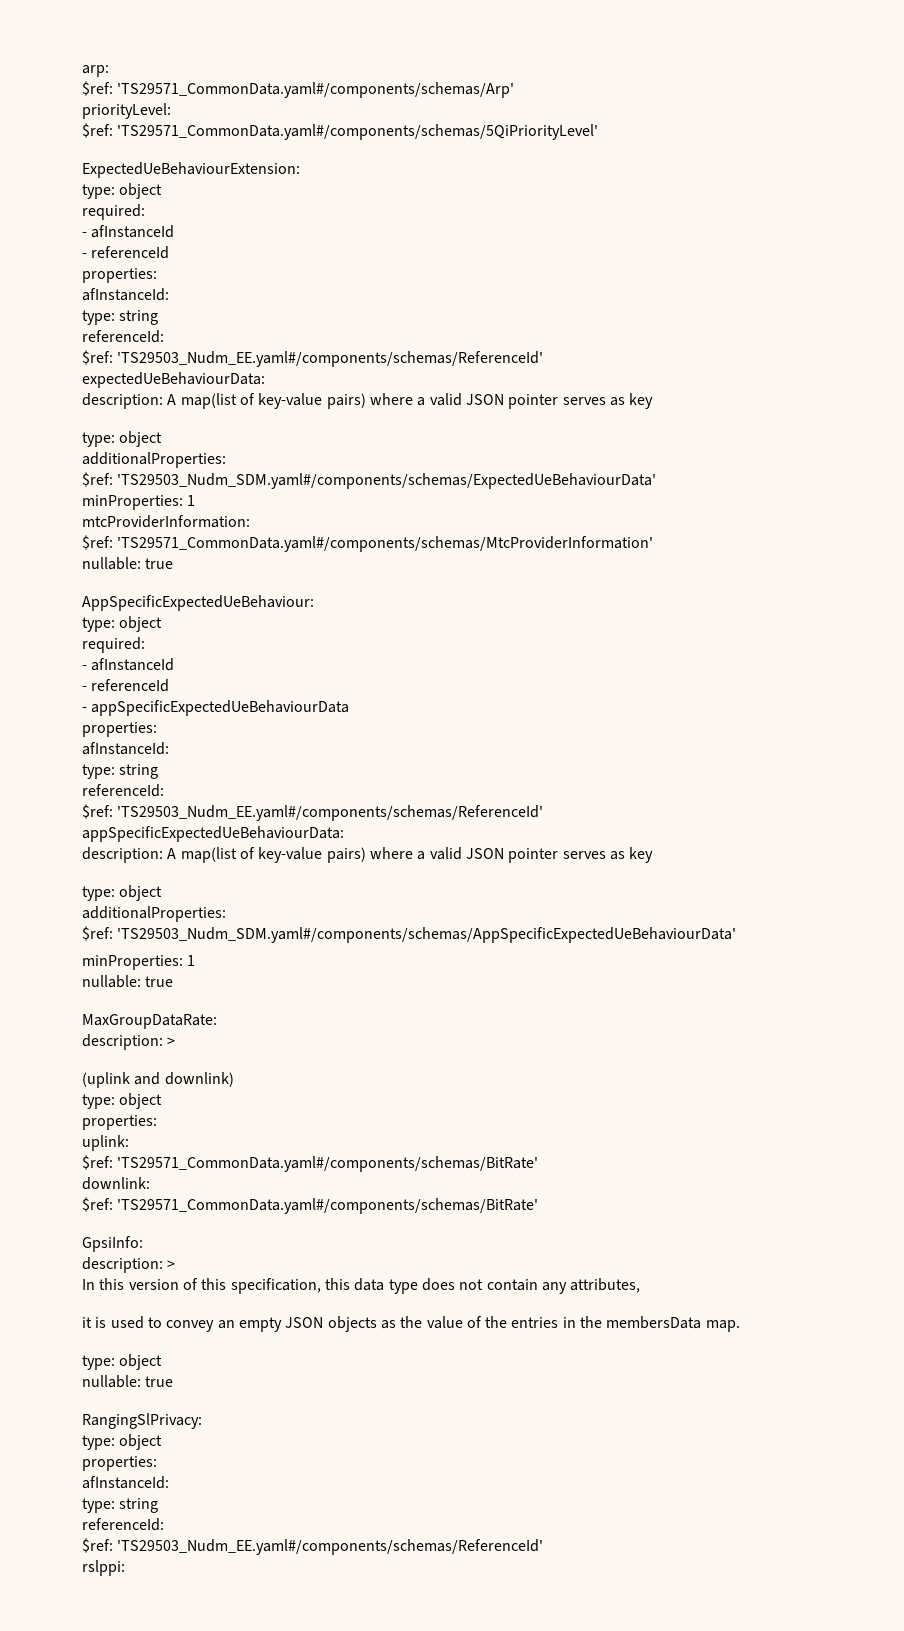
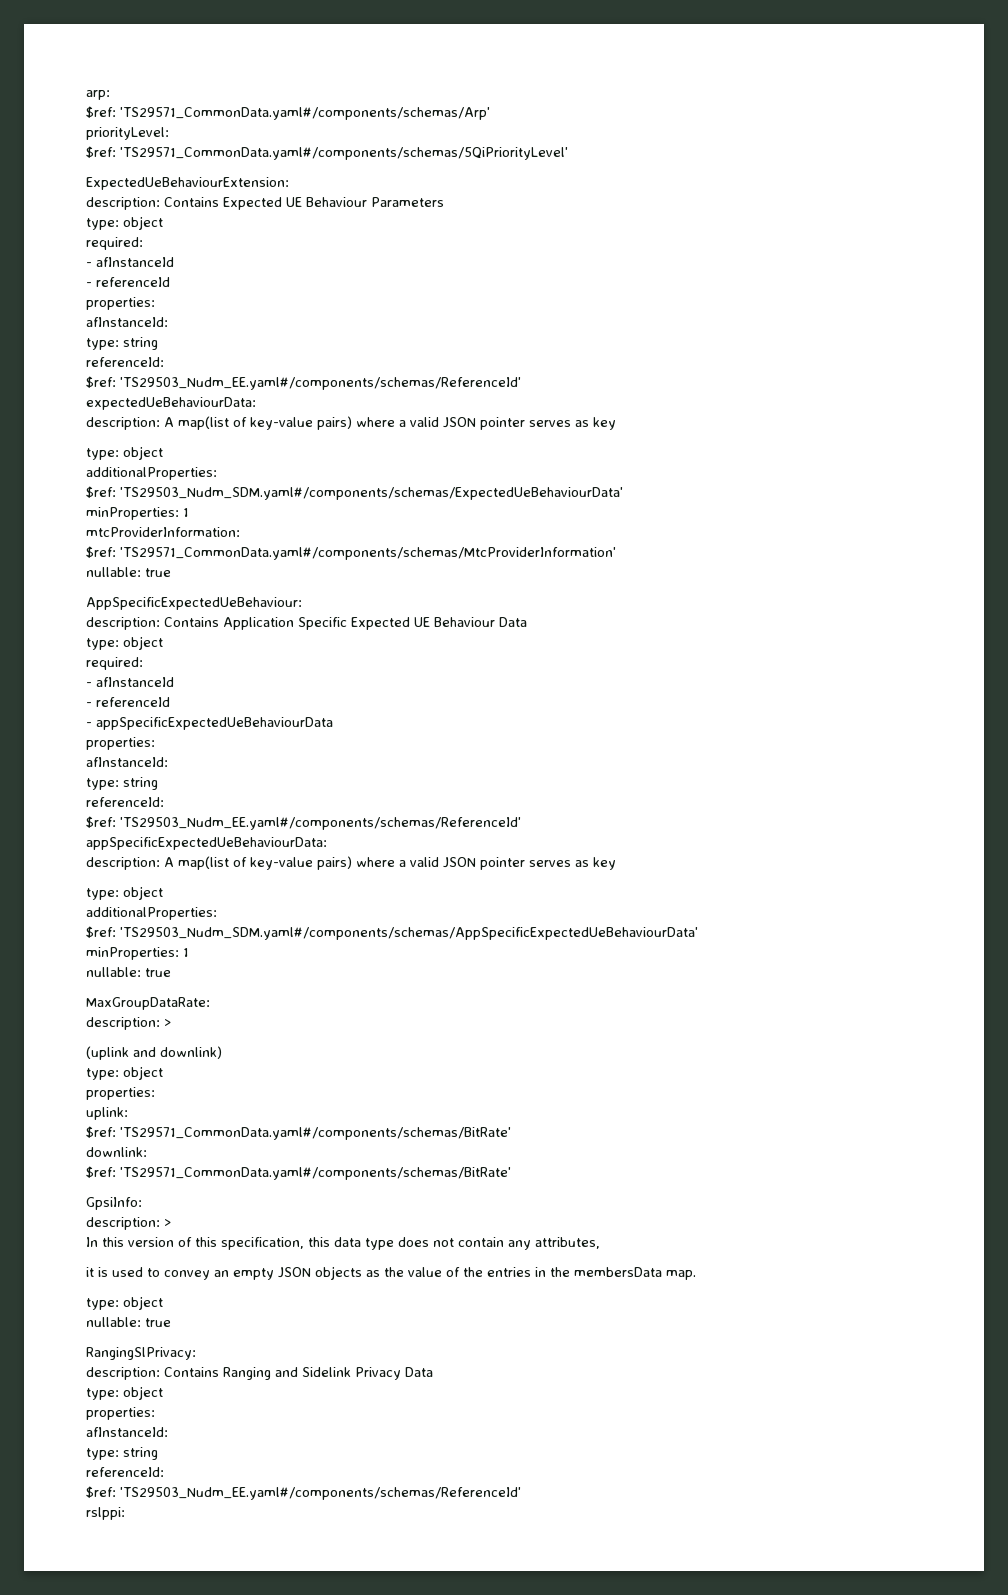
(300, 170) none -> [86,197,444,210] // description: Contains Expected UE Behaviour Parameters
(314, 603) none -> [86,617,527,630] // description: Contains Application Specific Expected UE Behaviour Data
(202, 1421) none -> [86,1367,433,1380] // description: Contains Ranging and Sidelink Privacy Data

